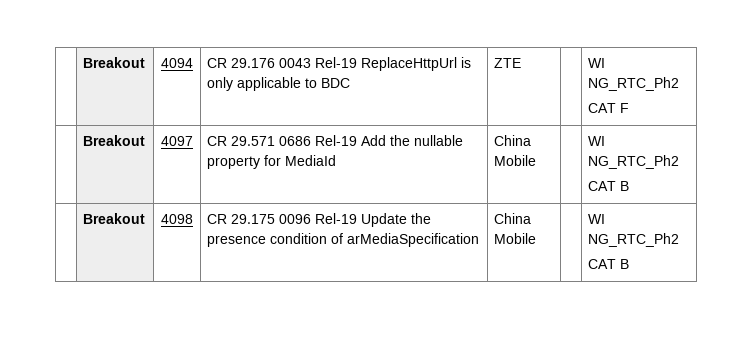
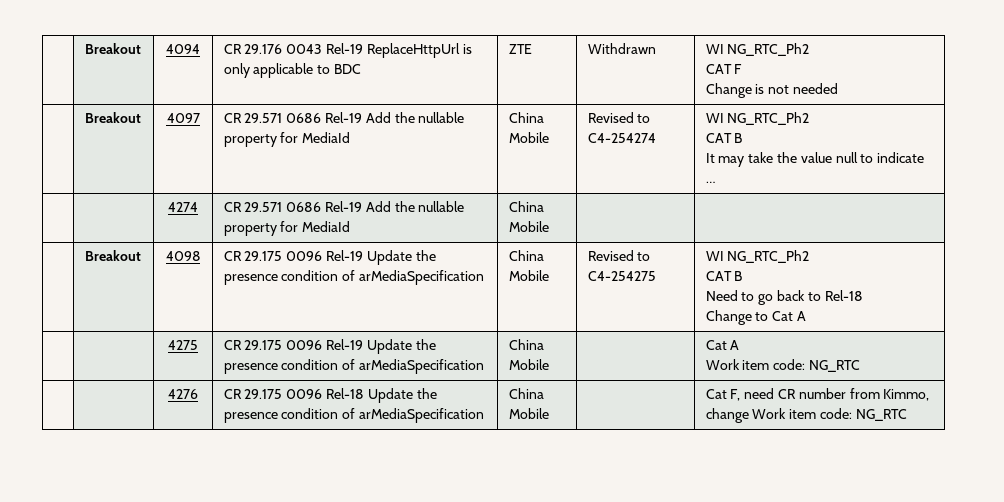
(522, 63) none -> [587,43,656,54] Withdrawn
(630, 108) none -> [705,83,839,98] // Change is not needed
[588,136,606,146] [588,155,680,169] [588,181,630,191] | WI NG_RTC_Ph2 // CAT B -> [587,112,651,123] [587,133,656,143] [705,112,810,125] [705,133,743,143] [705,152,925,167] [705,181,715,183] [168,202,198,212] [223,201,465,212] [223,221,351,236] [508,201,544,212] [508,221,549,232] Revised to C4-254274 | WI NG_RTC_Ph2 // CAT B // It may take the value null to indicate … // | | 4274 | CR 29.571 0686 Rel-19 Add the nullable property for MediaId | China Mobile | |
[588,214,606,224] [588,233,680,247] [588,259,630,269] | WI NG_RTC_Ph2 // CAT B -> [587,250,651,261] [587,271,656,281] [705,250,810,263] [705,271,743,281] [705,290,863,305] [705,310,807,325] [168,340,198,350] [223,339,436,354] [223,359,485,374] [508,339,544,350] [508,359,549,370] [705,340,740,350] [705,359,861,372] [168,389,198,399] [223,388,437,403] [223,408,485,423] [508,388,544,399] [508,408,549,419] [705,388,930,401] [705,408,907,423] Revised to C4-254275 | WI NG_RTC_Ph2 // CAT B // Need to go back to Rel-18 // Change to Cat A // | | 4275 | CR 29.175 0096 Rel-19 Update the presence condition of arMediaSpecification | China Mobile | | Cat A // Work item code: NG_RTC // | | 4276 | CR 29.175 0096 Rel-18 Update the presence condition of arMediaSpecification | China Mobile | | Cat F, need CR number from Kimmo, change Work item code: NG_RTC

